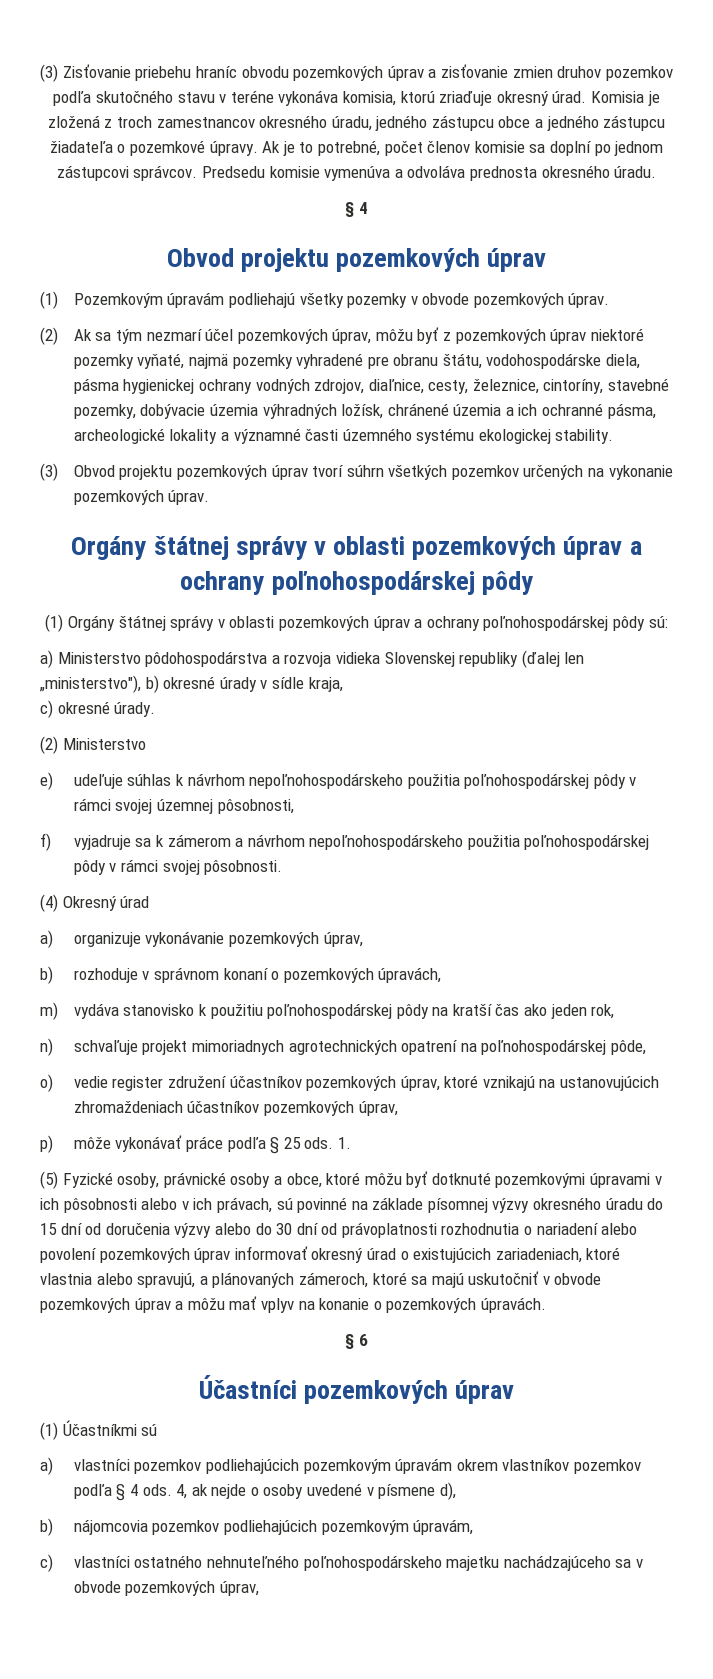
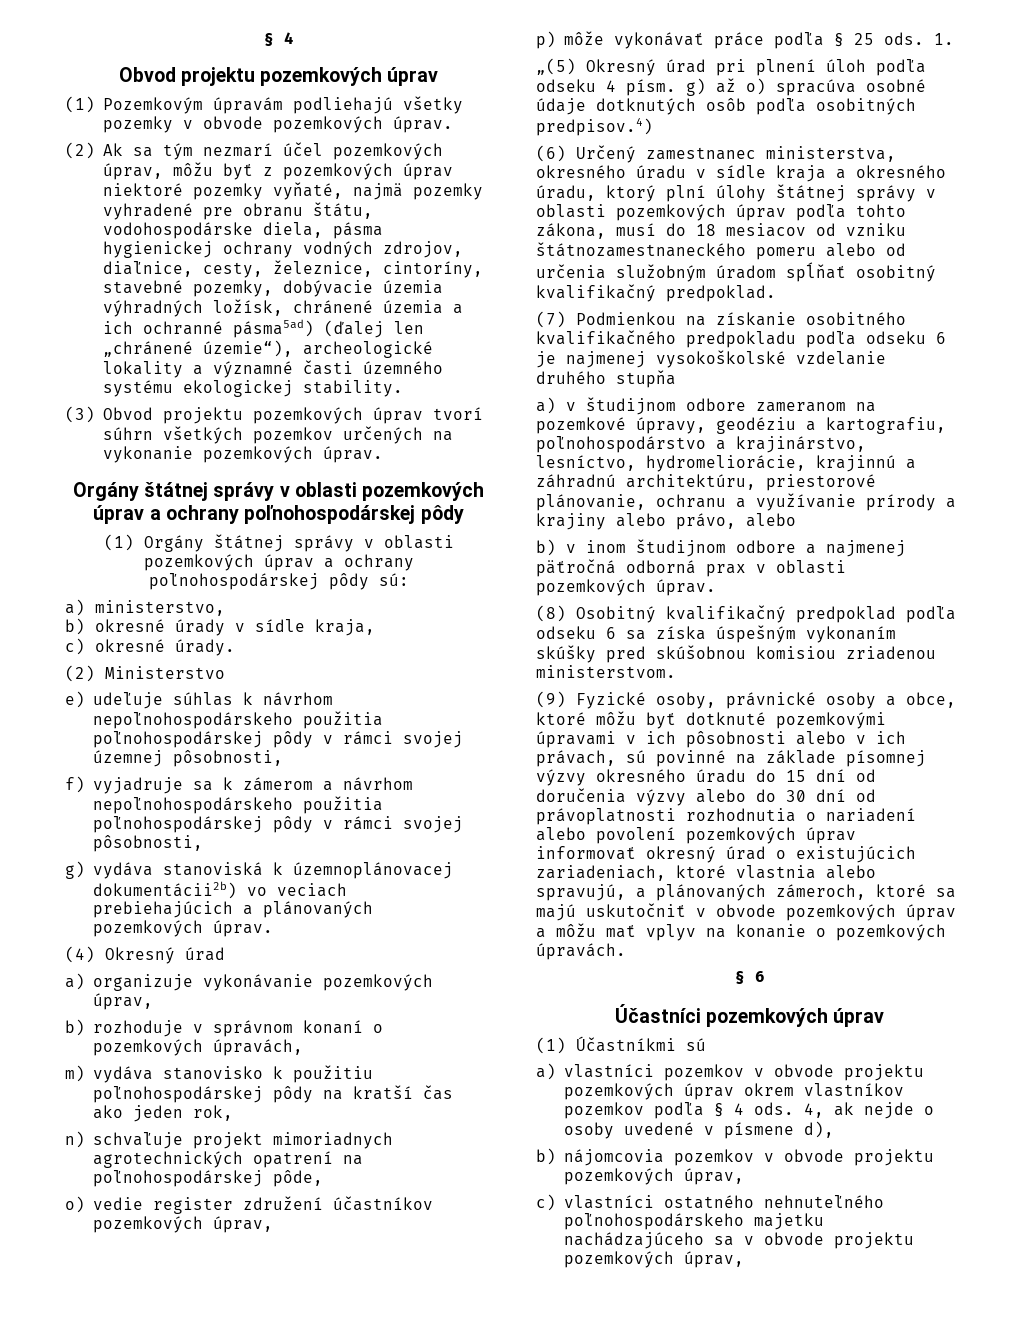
[40,64,673,82] [53,90,660,106] [47,115,666,131] [49,140,664,156] [56,165,657,181] (3) Zisťovanie priebehu hraníc obvodu pozemkových úprav a zisťovanie zmien druhov pozemkov podľa skutočného stavu v teréne vykonáva komisia, ktorú zriaďuje okresný úrad. Komisia je zložená z troch zamestnancov okresného úradu, jedného zástupcu obce a jedného zástupcu žiadateľa o pozemkové úpravy. Ak je to potrebné, počet členov komisie sa doplní po jednom zástupcovi správcov. Predsedu komisie vymenúva a odvoláva prednosta okresného úradu. // -> (263, 39) none
[607,403,656,419] pásma, -> [232,319,424,338] [102,340,293,357] pásma5ad) (ďalej len „chránené územie“),
[57,650,585,668] [40,675,141,693] Ministerstvo pôdohospodárstva a rozvoja vidieka Slovenskej republiky (ďalej len „ministerstvo"), -> [95,600,225,616] ministerstvo, //
[204,860,283,875] pôsobnosti. -> [92,835,203,852] [65,861,453,879] [92,881,347,899] [92,901,373,918] [92,920,273,937] pôsobnosti, // g) vydáva stanoviská k územnoplánovacej dokumentácii2b) vo veciach prebiehajúcich a plánovaných pozemkových úprav.
[444,1075,660,1091] [73,1101,398,1116] ktoré vznikajú na ustanovujúcich zhromaždeniach účastníkov pozemkových úprav, -> (273, 1224) none
[40,1171,58,1189] (5) -> [536,58,926,76] [536,78,926,96] [536,98,916,115] [536,117,653,136] [536,145,896,163] [536,165,946,182] [536,184,936,202] [536,204,906,221] [536,223,906,239] [536,242,906,260] [536,262,936,282] [536,284,776,302] [536,311,906,328] [536,330,946,348] [536,350,886,368] [536,370,676,388] [536,397,876,415] [536,417,946,434] [536,436,866,453] [536,455,916,472] [536,474,876,491] [536,493,956,511] [536,513,796,530] [536,539,906,557] [536,559,846,577] [536,579,716,596] [536,605,956,623] [536,625,896,643] [536,645,936,663] [536,665,676,678] [536,691,566,708] „(5) Okresný úrad pri plnení úloh podľa odseku 4 písm. g) až o) spracúva osobné údaje dotknutých osôb podľa osobitných predpisov.4) // (6) Určený zamestnanec ministerstva, okresného úradu v sídle kraja a okresného úradu, ktorý plní úlohy štátnej správy v oblasti pozemkových úprav podľa tohto zákona, musí do 18 mesiacov od vzniku štátnozamestnaneckého pomeru alebo od určenia služobným úradom spĺňať osobitný kvalifikačný predpoklad. // (7) Podmienkou na získanie osobitného kvalifikačného predpokladu podľa odseku 6 je najmenej vysokoškolské vzdelanie druhého stupňa // a) v študijnom odbore zameranom na pozemkové úpravy, geodéziu a kartografiu, poľnohospodárstvo a krajinárstvo, lesníctvo, hydromeliorácie, krajinnú a záhradnú architektúru, priestorové plánovanie, ochranu a využívanie prírody a krajiny alebo právo, alebo // b) v inom študijnom odbore a najmenej päťročná odborná prax v oblasti pozemkových úprav. // (8) Osobitný kvalifikačný predpoklad podľa odseku 6 sa získa úspešným vykonaním skúšky pred skúšobnou komisiou zriadenou ministerstvom. // (9)
[205,1458,453,1474] podliehajúcich pozemkovým úpravám -> [753,1064,924,1081] [563,1083,734,1100] v obvode projektu pozemkových úprav
[223,1519,474,1535] podliehajúcich pozemkovým úpravám, -> [763,1149,934,1166] [563,1168,744,1185] v obvode projektu pozemkových úprav,
(121, 1587) none -> [833,1232,914,1249] projektu

